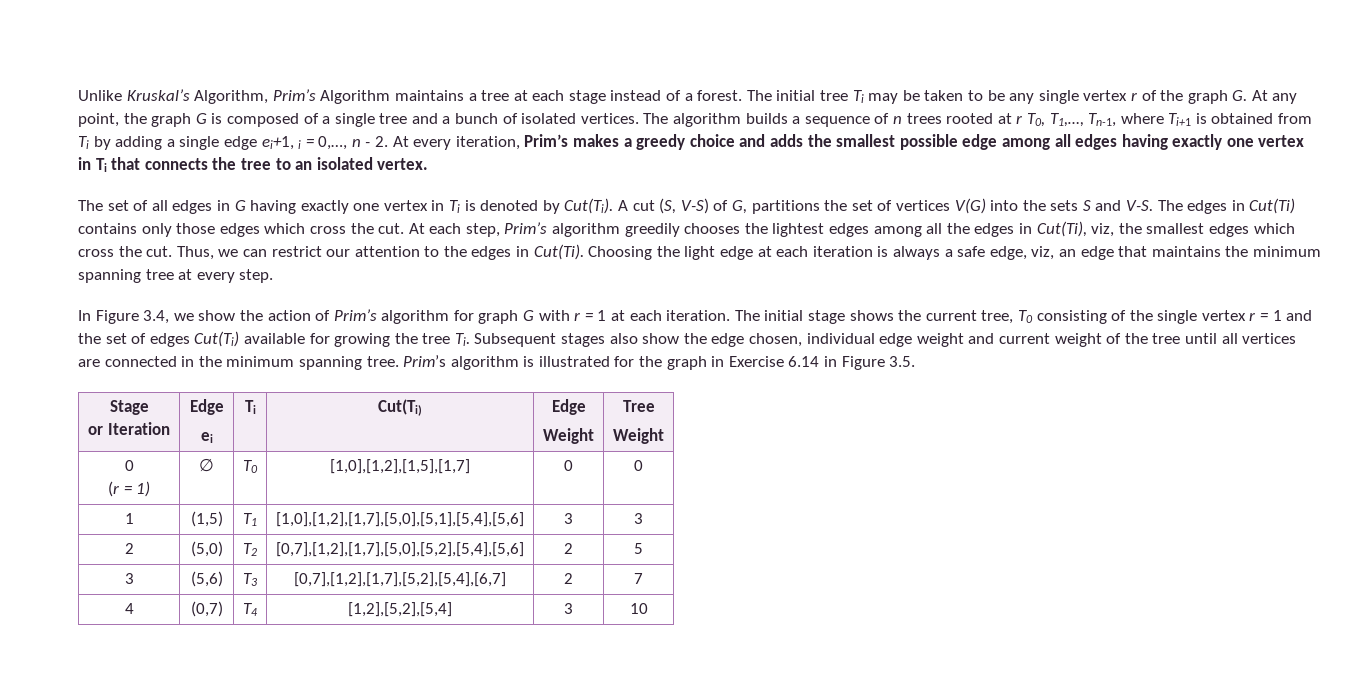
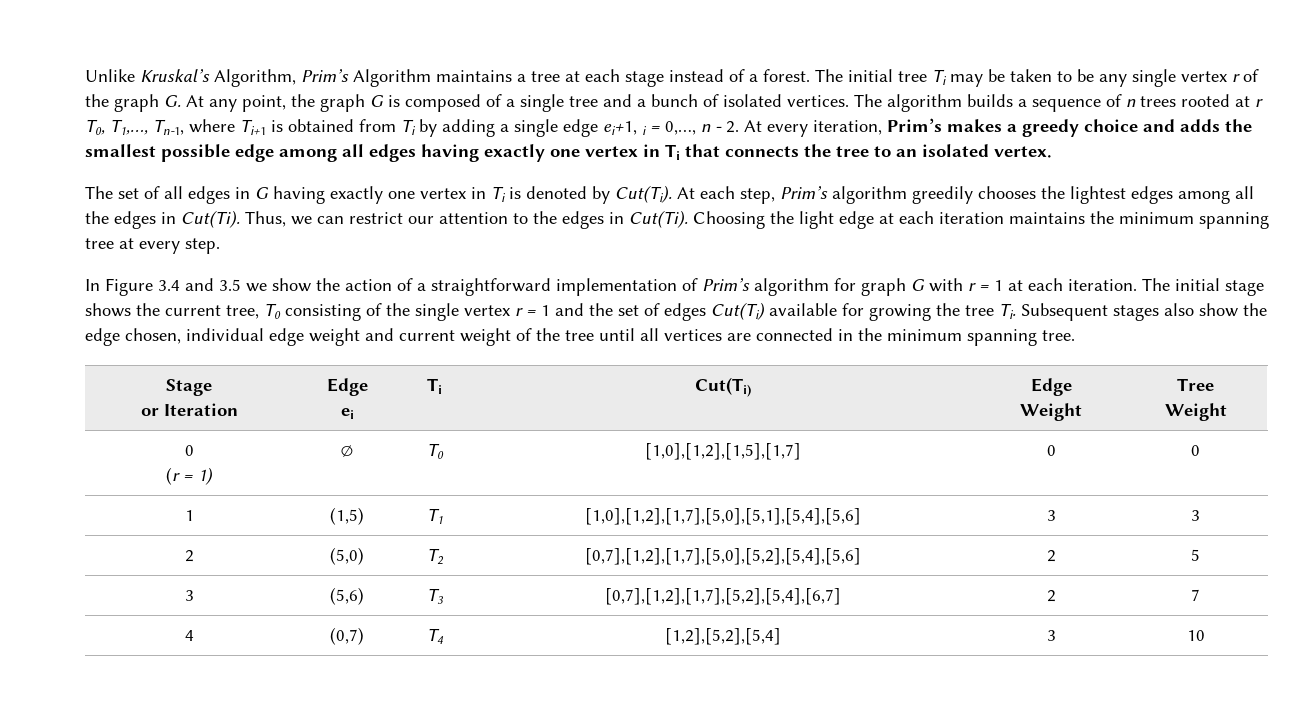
[618,198,1296,214] [78,223,405,237] A cut (S, V-S) of G, partitions the set of vertices V(G) into the sets S and V-S. The edges in Cut(Ti) contains only those edges which cross the cut. -> (672, 194) none
[1036,221,1295,237] [78,246,173,257] Cut(Ti), viz, the smallest edges which cross the cut. -> [181,210,240,228] Cut(Ti).
[877,246,1148,260] is always a safe edge, viz, an edge that -> (1004, 218) none
[143,310,170,324] 3.4, -> [158,278,241,291] 3.4 and 3.5
(331, 315) none -> [417,278,698,296] a straightforward implementation of
[403,355,916,370] Prim’s algorithm is illustrated for the graph in Exercise 6.14 in Figure 3.5. -> (1075, 335) none

